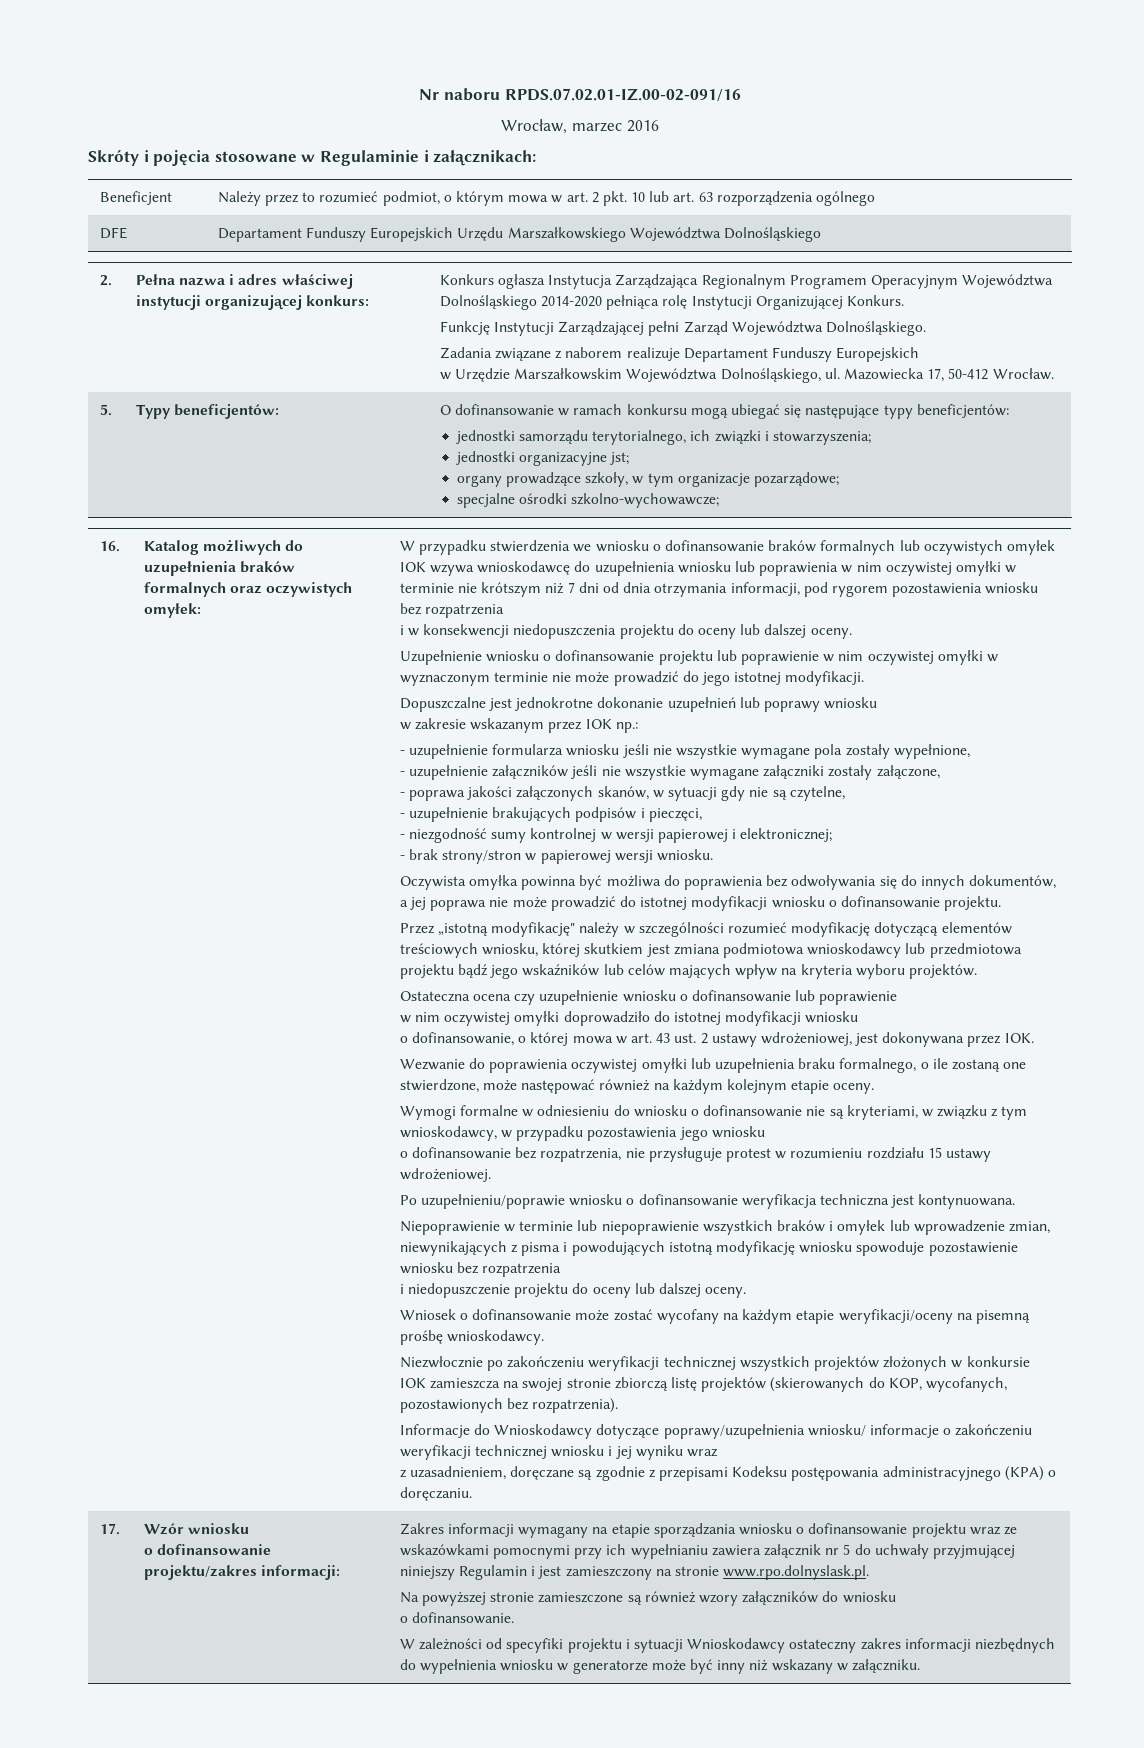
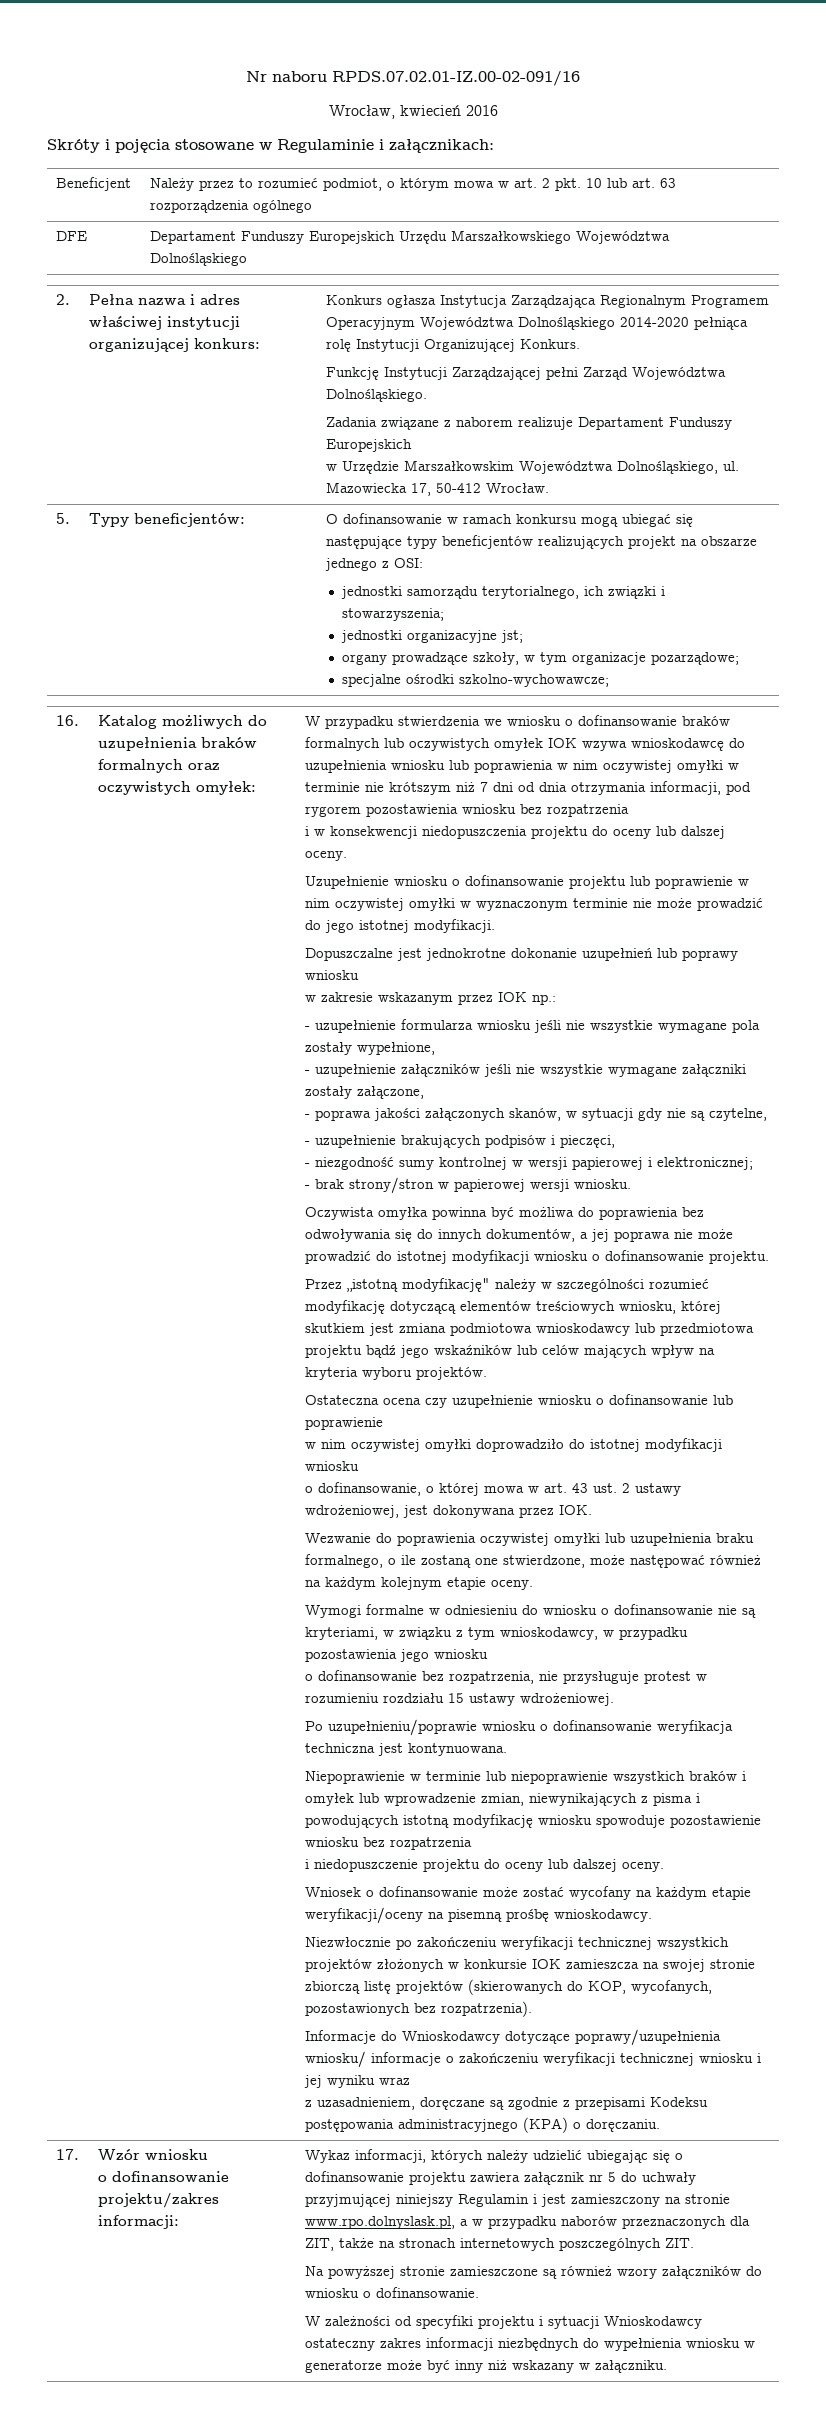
[572,122,622,132] marzec -> [399,105,461,116] kwiecień
[916,404,1009,418] beneficjentów: -> [442,535,758,549] [325,558,424,571] beneficjentów realizujących projekt na obszarze jednego z OSI:
[399,1523,1017,1538] [399,1544,708,1559] Zakres informacji wymagany na etapie sporządzania wniosku o dofinansowanie projektu wraz ze wskazówkami pomocnymi przy ich wypełnianiu -> [305,2149,684,2163] [305,2171,467,2185] Wykaz informacji, których należy udzielić ubiegając się o dofinansowanie projektu
[723,1565,870,1580] www.rpo.dolnyslask.pl. -> [305,2216,751,2229] [305,2238,695,2251] www.rpo.dolnyslask.pl, a w przypadku naborów przeznaczonych dla ZIT, także na stronach internetowych poszczególnych ZIT.
(896, 1597) // -> (360, 2293) none

